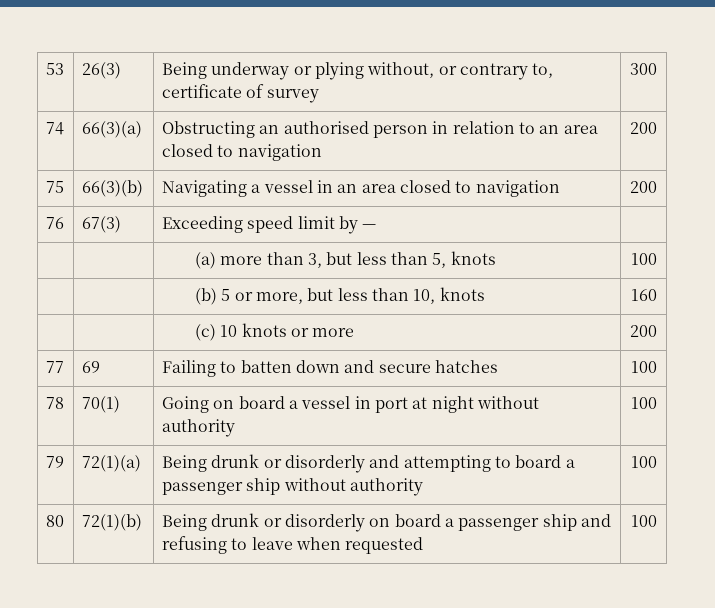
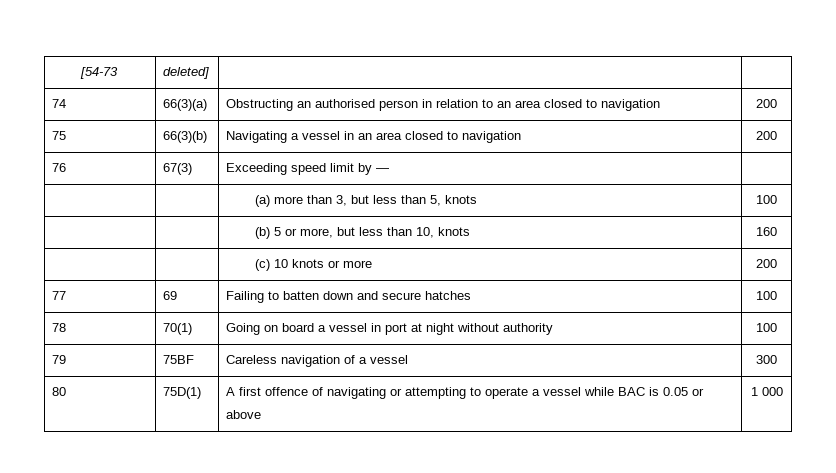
[45,63,64,75] [81,62,121,79] [161,62,554,80] [161,84,319,103] [630,63,657,75] 53 | 26(3) | Being underway or plying without, or contrary to, certificate of survey | 300 -> [79,67,118,79] [163,67,210,79] [54-73 | deleted] | |
[81,455,141,472] [161,454,575,473] [161,478,423,496] [630,456,657,468] [45,515,64,527] [81,514,142,531] [161,513,611,532] [161,536,424,554] [630,515,657,527] 72(1)(a) | Being drunk or disorderly and attempting to board a passenger ship without authority | 100 // 80 | 72(1)(b) | Being drunk or disorderly on board a passenger ship and refusing to leave when requested | 100 -> [163,355,195,364] [226,355,409,367] [756,355,777,364] [52,387,67,396] [163,387,202,399] [226,387,705,399] [226,410,262,419] [750,387,783,396] 75BF | Careless navigation of a vessel | 300 // 80 | 75D(1) | A first offence of navigating or attempting to operate a vessel while BAC is 0.05 or above | 1 000

